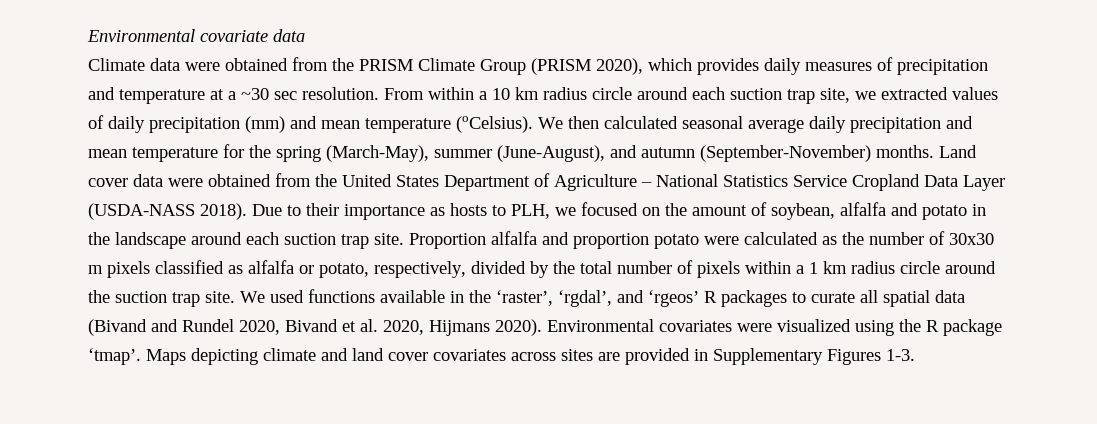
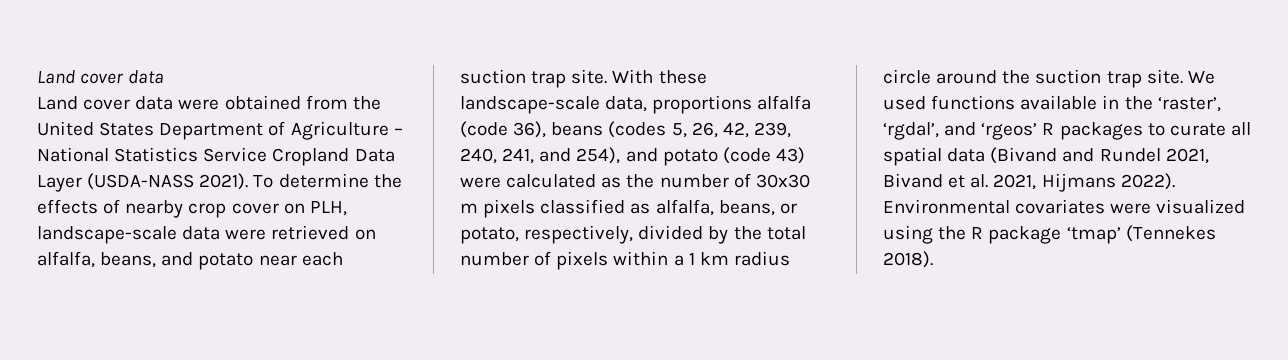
[87,29,268,42] Environmental covariate -> [37,70,125,84] Land cover
[88,57,988,75] [88,87,998,104] [88,115,973,133] [88,144,934,162] Climate data were obtained from the PRISM Climate Group (PRISM 2020), which provides daily measures of precipitation and temperature at a ~30 sec resolution. From within a 10 km radius circle around each suction trap site, we extracted values of daily precipitation (mm) and mean temperature (oCelsius). We then calculated seasonal average daily precipitation and mean temperature for the spring (March-May), summer (June-August), and autumn (September-November) months. -> (165, 77) none
[200,202,986,220] [88,231,699,249] 2018). Due to their importance as hosts to PLH, we focused on the amount of soybean, alfalfa and potato in the landscape around each suction trap site. Proportion alfalfa and proportion potato -> [199,173,402,190] [37,199,347,218] [37,225,376,244] [37,251,343,270] [460,69,707,88] [460,95,812,114] [460,121,791,138] [460,147,805,166] 2021). To determine the effects of nearby crop cover on PLH, landscape-scale data were retrieved on alfalfa, beans, and potato near each suction trap site. With these landscape-scale data, proportions alfalfa (code 36), beans (codes 5, 26, 42, 239, 240, 241, and 254), and potato (code 43)
[248,260,294,274] alfalfa -> [655,199,775,216] alfalfa, beans,
[239,320,280,335] 2020, -> [1165,148,1209,164] 2021,
[383,319,542,336] 2020, Hijmans 2020). -> [993,173,1175,192] 2021, Hijmans 2022).
[88,348,915,365] ‘tmap’. Maps depicting climate and land cover covariates across sites are provided in Supplementary Figures 1-3. -> [1066,225,1216,244] [883,251,933,268] ‘tmap’ (Tennekes 2018).

